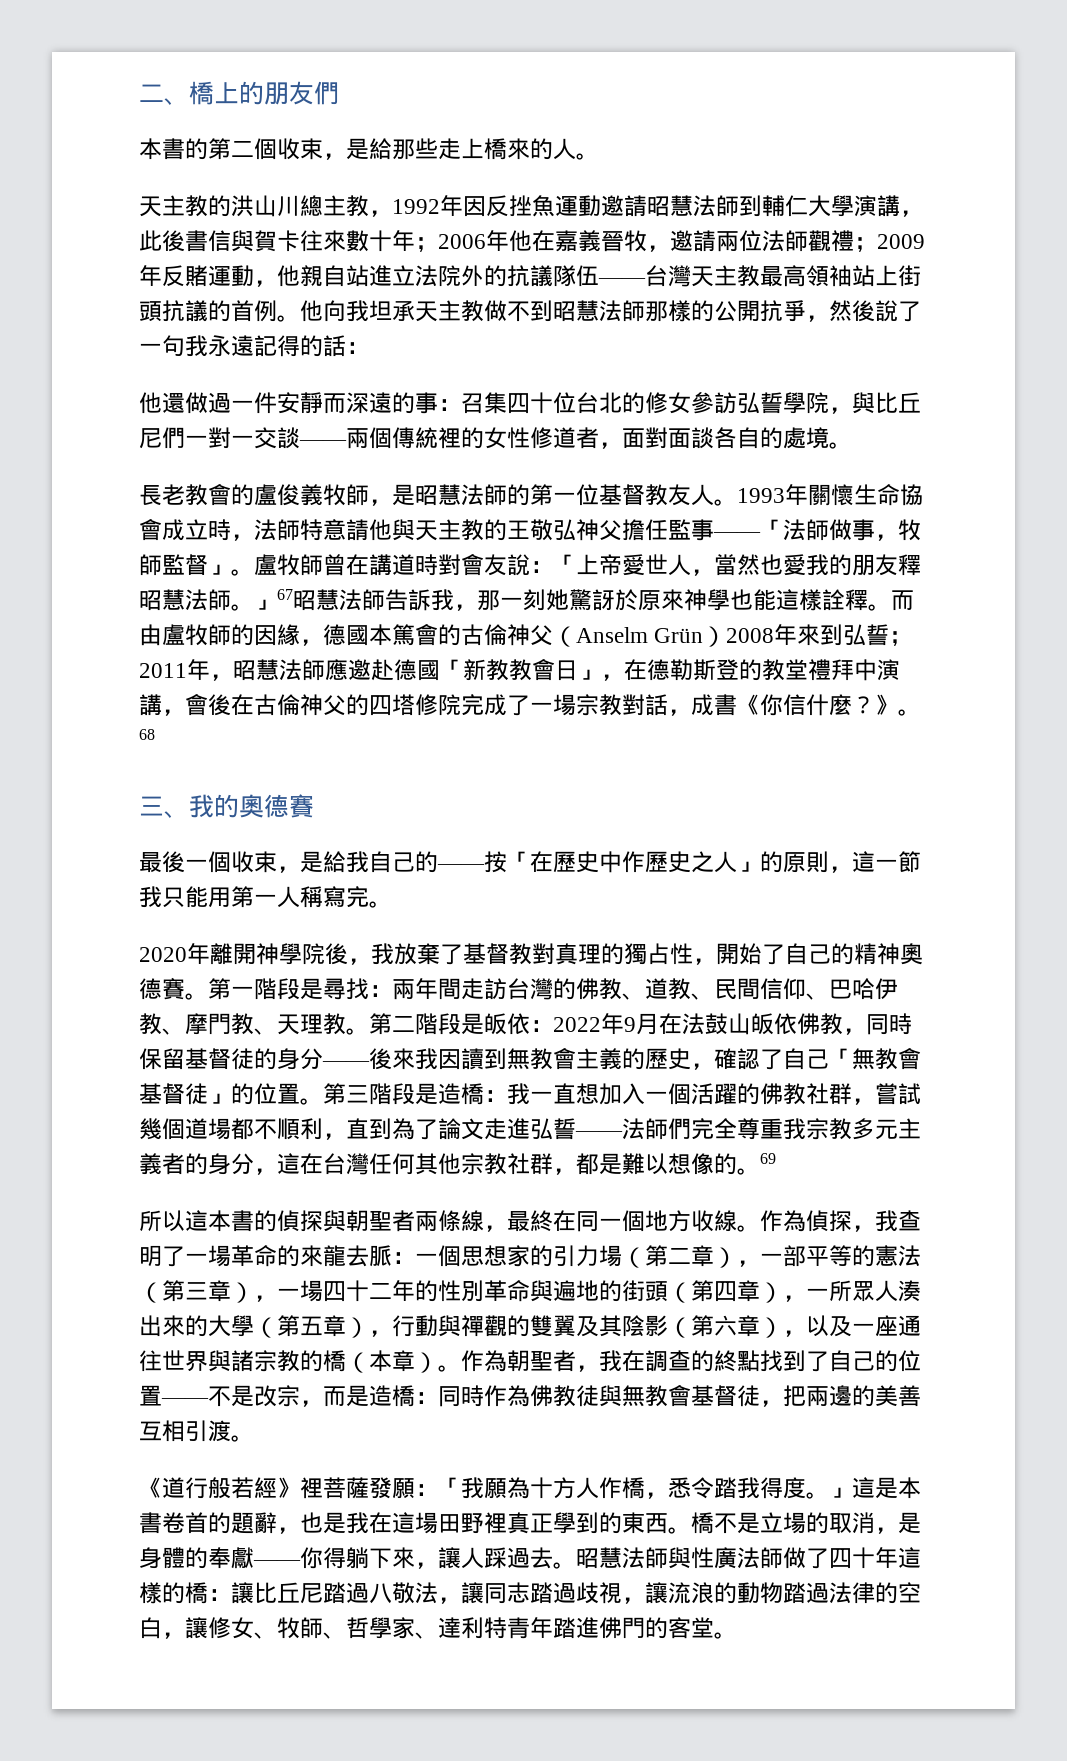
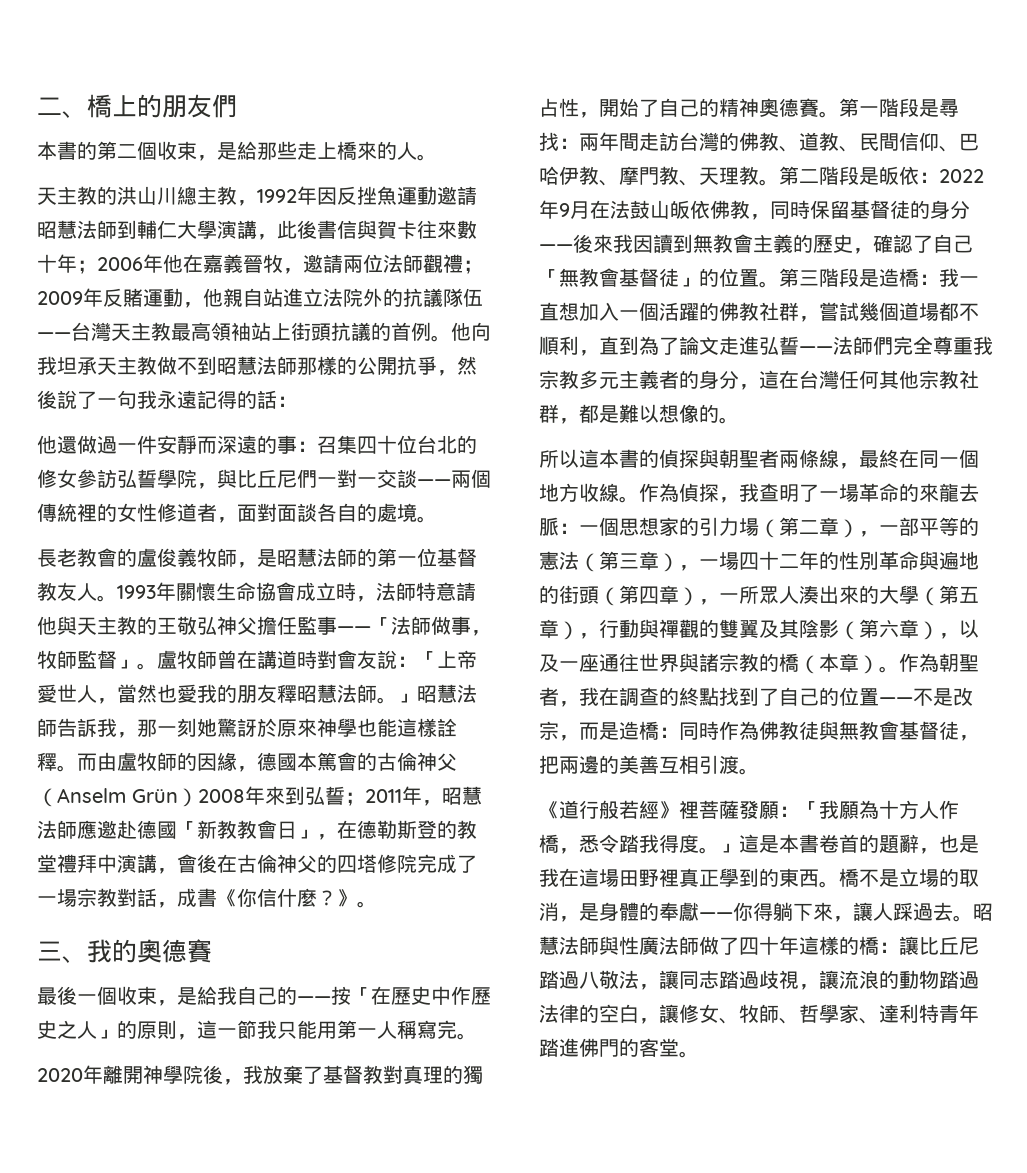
[277,589,293,600] 67 -> (417, 698) none
[139,729,155,740] 68 -> (377, 904) none
[760,1153,776,1164] 69 -> (739, 420) none

